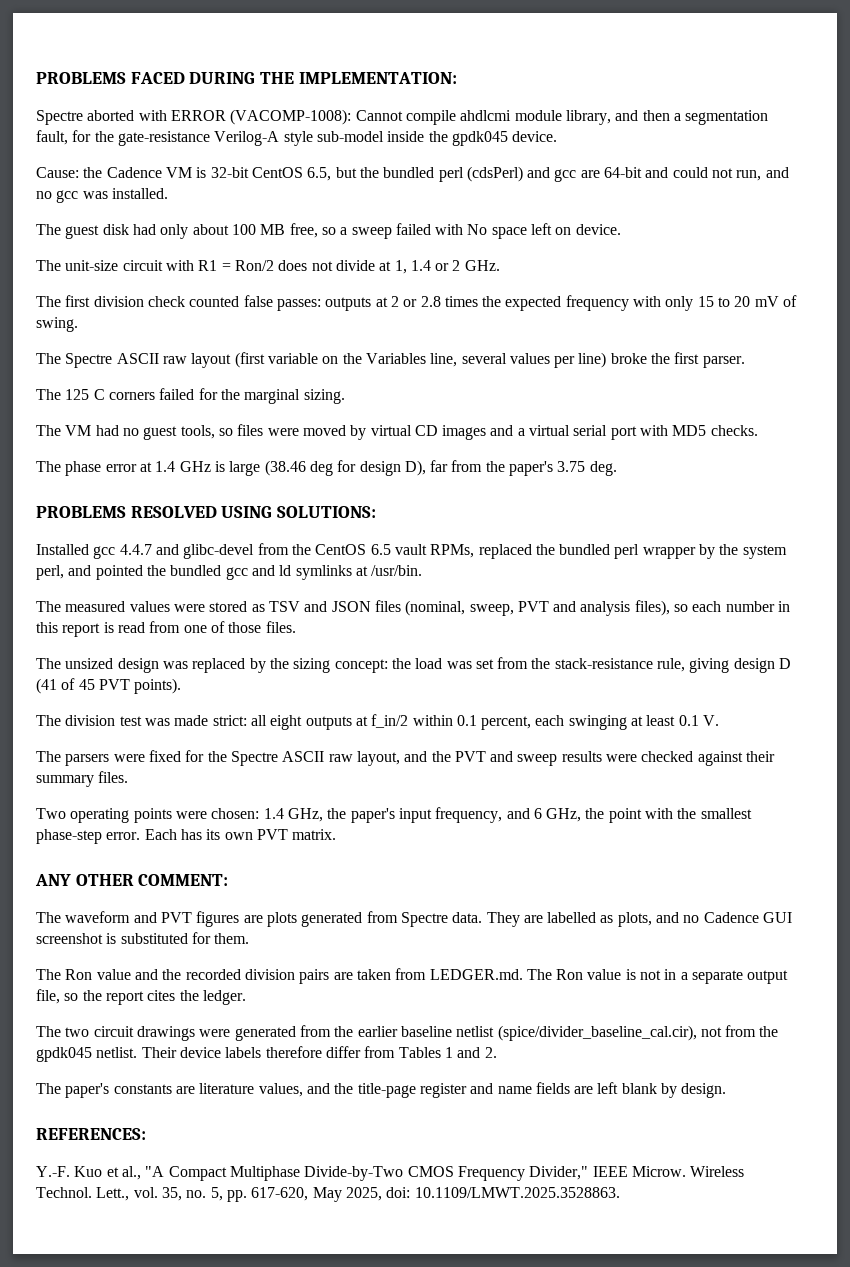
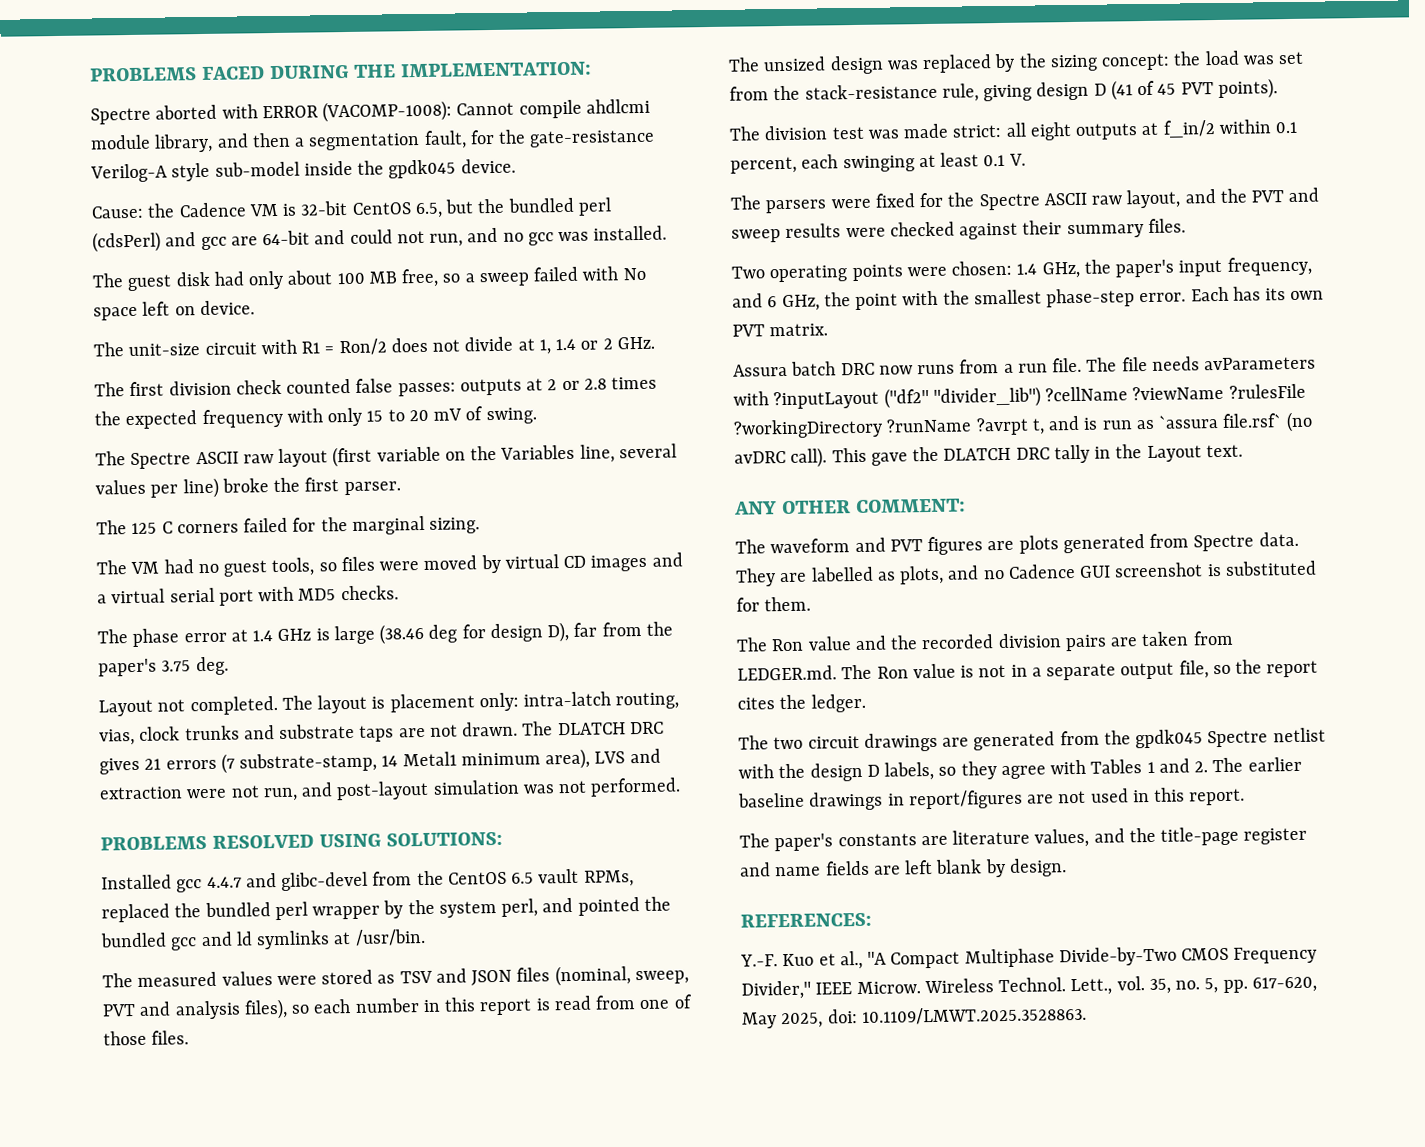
(617, 468) none -> [98,691,680,717] [99,721,664,746] [99,748,661,775] [99,777,682,802] // Layout not completed. The layout is placement only: intra-latch routing, vias, clock trunks and substrate taps are not drawn. The DLATCH DRC gives 21 errors (7 substrate-stamp, 14 Metal1 minimum area), LVS and extraction were not run, and post-layout simulation was not performed.
(337, 834) none -> [733,356,1317,377] [733,383,1306,410] [733,411,1313,439] [734,444,1243,468] // Assura batch DRC now runs from a run file. The file needs avParameters with ?inputLayout ("df2" "divider_lib") ?cellName ?viewName ?rulesFile ?workingDirectory ?runName ?avrpt t, and is run as `assura file.rsf` (no avDRC call). This gave the DLATCH DRC tally in the Layout text.
[199,1029,231,1037] were -> [942,737,970,747] are
[357,1025,779,1041] [36,1046,497,1062] earlier baseline netlist (spice/divider_baseline_cal.cir), not from the gpdk045 netlist. Their device labels therefore differ from Tables 1 and 2. -> [1135,727,1326,749] [738,756,1302,782] [738,787,1246,811] gpdk045 Spectre netlist with the design D labels, so they agree with Tables 1 and 2. The earlier baseline drawings in report/figures are not used in this report.

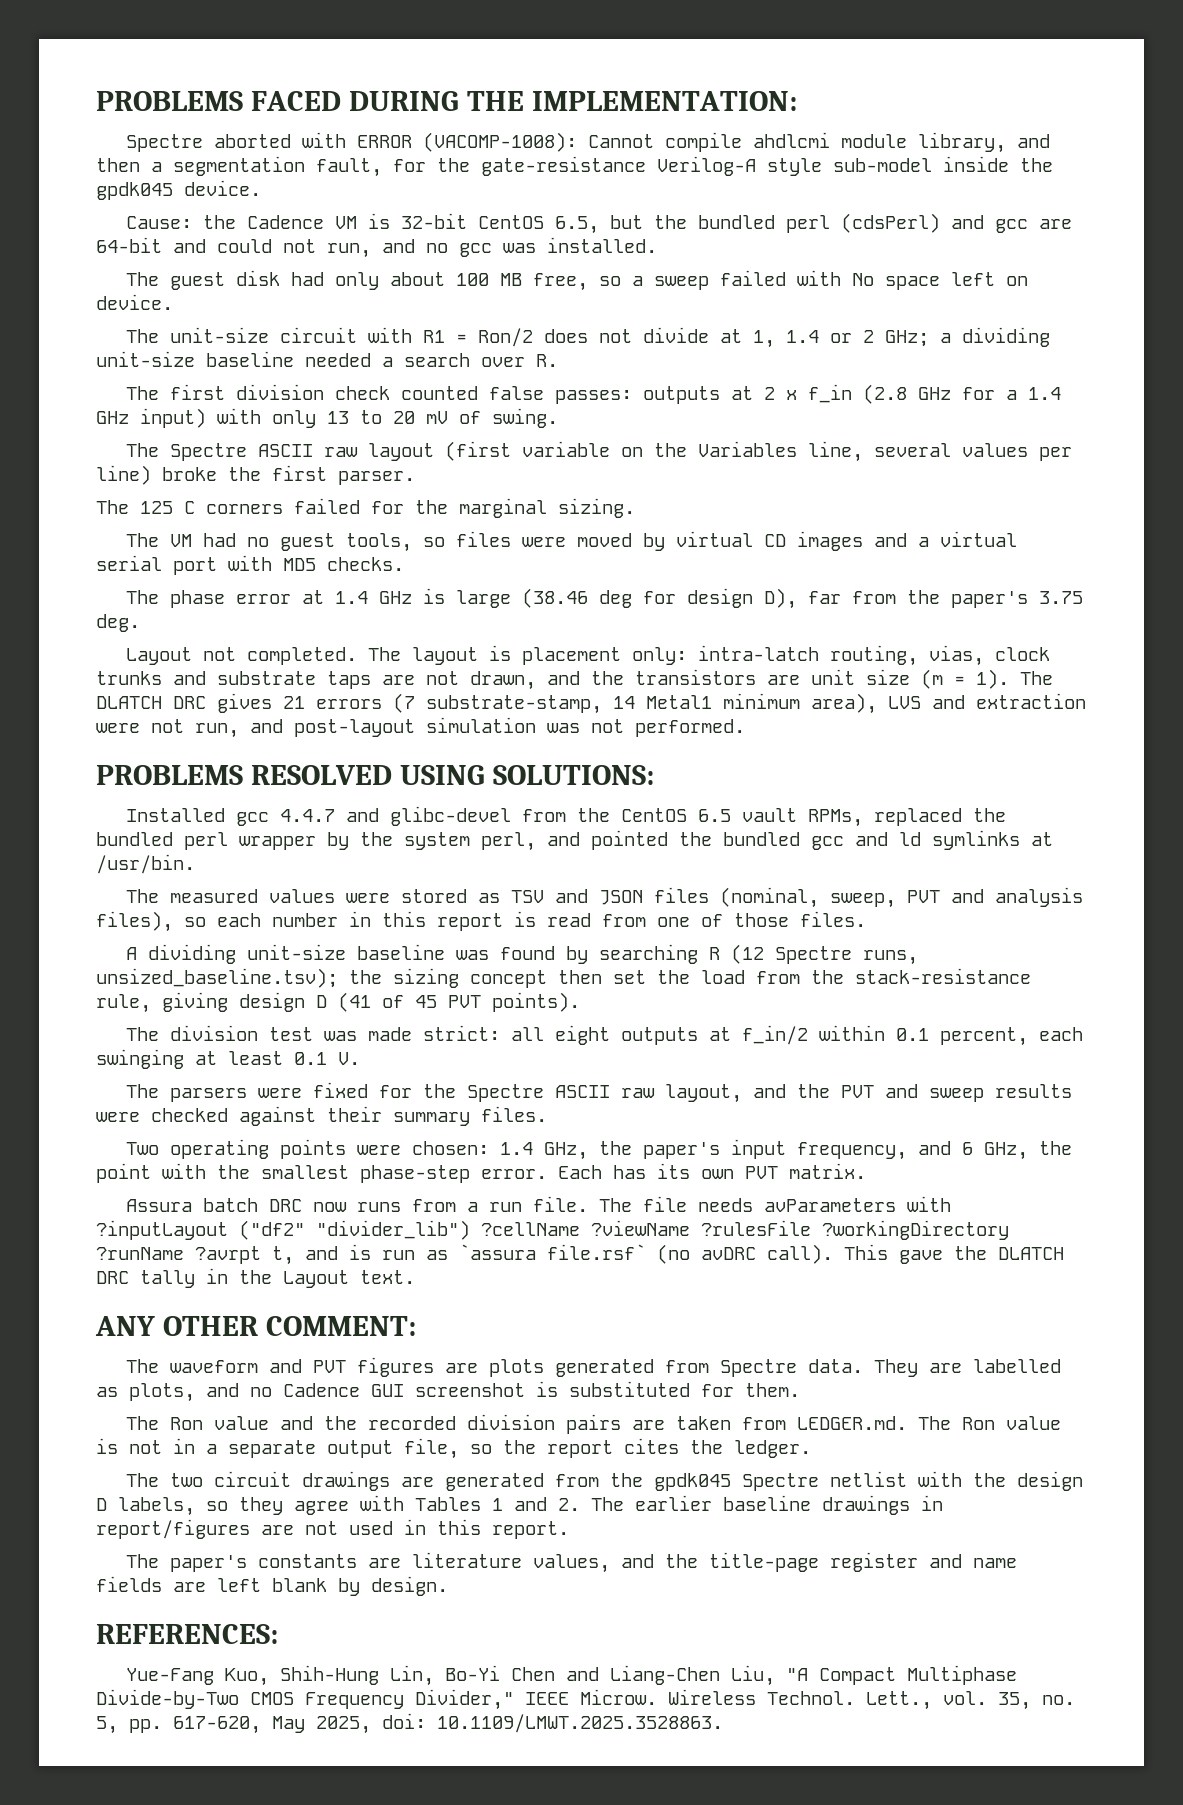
[616,336,655,350] GHz. -> [885,327,1051,347] [96,351,558,367] GHz; a dividing unit-size baseline needed a search over R.
[561,376,658,391] [94,408,283,430] or 2.8 times the expected frequency -> [786,384,1062,404] [96,408,206,428] x f_in (2.8 GHz for a 1.4 GHz input)
[366,410,384,422] 15 -> [327,411,349,424] 13
[462,721,519,737] drawn. -> [470,669,1009,690] drawn, and the transistors are unit size (m = 1).
[728,50,1305,75] The unsized design was replaced by the sizing concept: the load was set -> [126,944,919,965] [96,968,745,988] A dividing unit-size baseline was found by searching R (12 Spectre runs, unsized_baseline.tsv); the sizing concept then set the load
[740,950,863,970] Y.-F. Kuo et al., -> [126,1665,776,1686] Yue-Fang Kuo, Shih-Hung Lin, Bo-Yi Chen and Liang-Chen Liu,

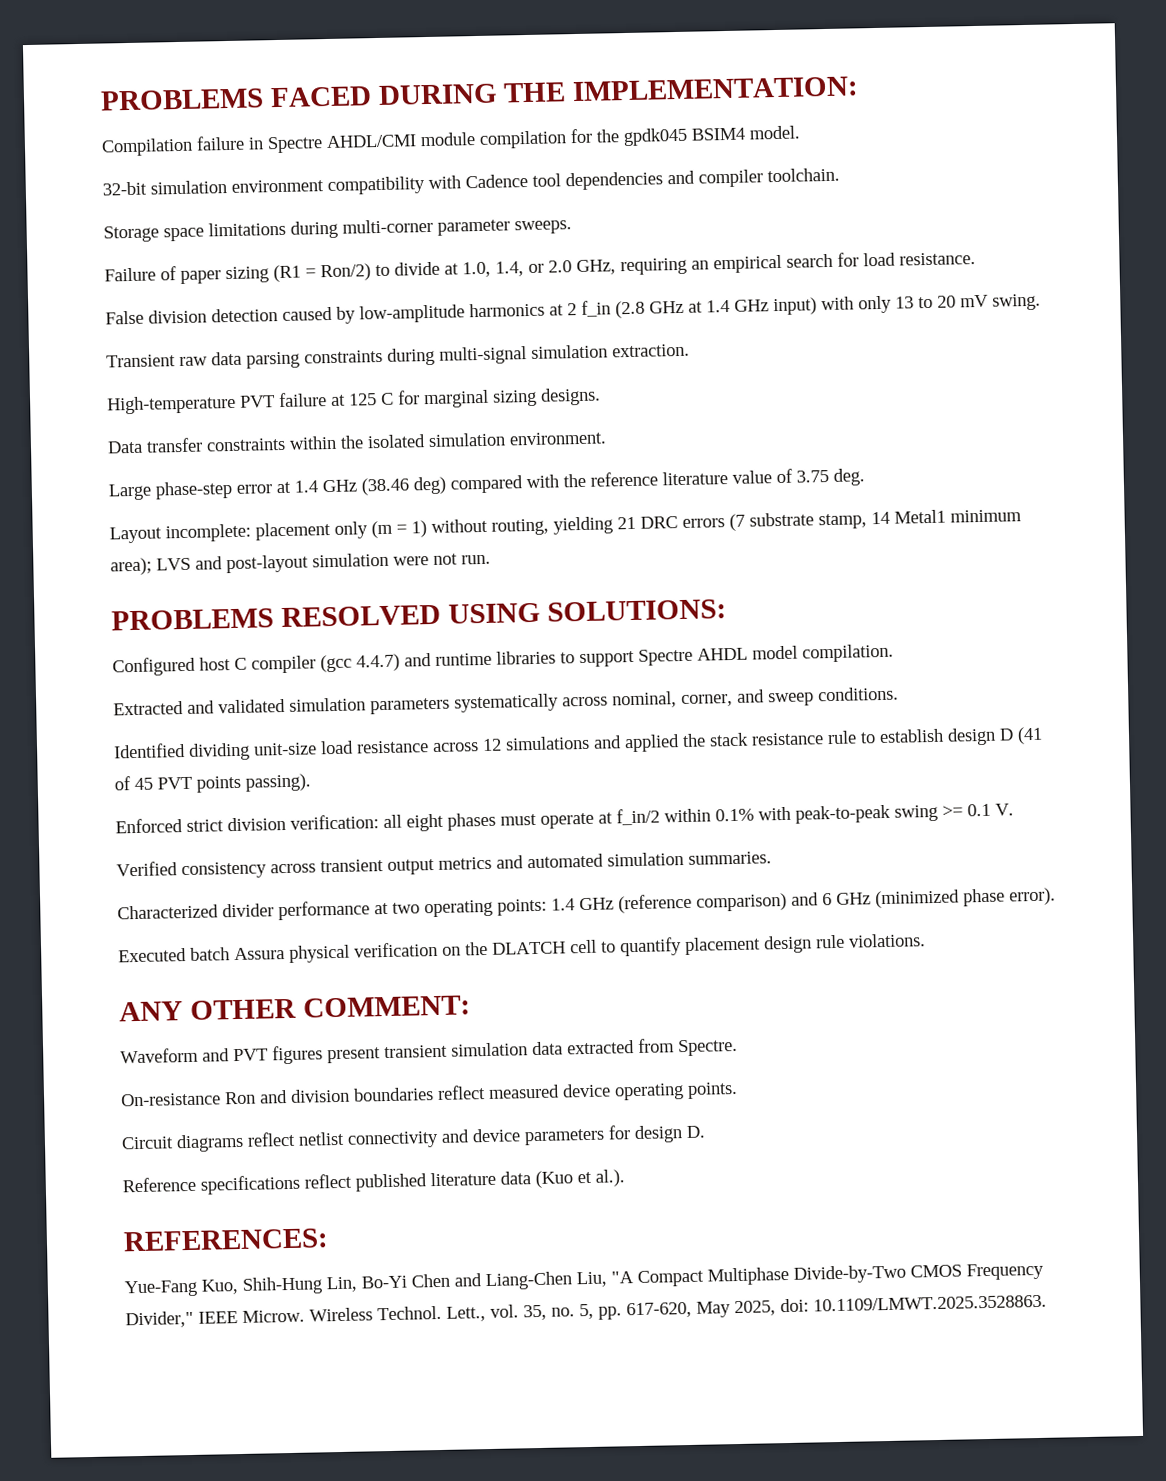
[126,132,1051,153] [96,156,1053,177] [96,180,261,200] [126,213,1073,234] [96,237,657,258] [126,270,1029,291] [96,294,173,310] [126,327,1051,348] [96,351,558,367] [126,384,721,404] Spectre aborted with ERROR (VACOMP-1008): Cannot compile ahdlcmi module library, and then a segmentation fault, for the gate-resistance Verilog-A style sub-model inside the gpdk045 device. // Cause: the Cadence VM is 32-bit CentOS 6.5, but the bundled perl (cdsPerl) and gcc are 64-bit and could not run, and no gcc was installed. // The guest disk had only about 100 MB free, so a sweep failed with No space left on device. // The unit-size circuit with R1 = Ron/2 does not divide at 1, 1.4 or 2 GHz; a dividing unit-size baseline needed a search over R. // The first division check counted false passes: outputs -> [101,125,800,157] [102,167,840,196] [103,218,572,243] [104,252,976,284] [105,302,545,325] Compilation failure in Spectre AHDL/CMI module compilation for the gpdk045 BSIM4 model. // 32-bit simulation environment compatibility with Cadence tool dependencies and compiler toolchain. // Storage space limitations during multi-corner parameter sweeps. // Failure of paper sizing (R1 = Ron/2) to divide at 1.0, 1.4, or 2.0 GHz, requiring an empirical search for load resistance. // False division detection caused by low-amplitude harmonics
[786,390,798,400] x -> (577, 309) none
[962,387,1018,400] for a -> [688,301,703,313] at
[459,411,481,424] of -> (989, 301) none
[126,441,1073,462] [96,465,415,485] [96,498,635,518] [126,531,1018,552] [96,555,404,575] [126,588,1084,609] [96,614,140,632] [126,645,1051,666] [96,669,1053,690] [96,693,602,714] The Spectre ASCII raw layout (first variable on the Variables line, several values per line) broke the first parser. // The 125 C corners failed for the marginal sizing. // The VM had no guest tools, so files were moved by virtual CD images and a virtual serial port with MD5 checks. // The phase error at 1.4 GHz is large (38.46 deg for design D), far from the paper's 3.75 deg. // Layout not completed. The layout is placement only: intra-latch routing, vias, clock trunks and substrate taps are not drawn, and the transistors are unit size (m = 1). The DLATCH DRC gives 21 errors (7 substrate-stamp, -> [106,343,690,369] [107,387,601,415] [107,431,607,454] [108,468,865,501] [109,512,867,544] Transient raw data parsing constraints during multi-signal simulation extraction. // High-temperature PVT failure at 125 C for marginal sizing designs. // Data transfer constraints within the isolated simulation environment. // Large phase-step error at 1.4 GHz (38.46 deg) compared with the reference literature value of 3.75 deg. // Layout incomplete: placement only (m = 1) without routing, yielding 21 DRC errors (7 substrate stamp,
[811,693,877,714] area), -> [110,557,152,576] area);
[976,693,1086,709] [96,717,745,738] [96,765,654,785] [126,806,1007,827] [96,830,1053,851] [96,854,195,874] [126,887,1084,908] [96,911,866,932] [126,944,919,965] [96,968,1031,988] [96,992,228,1013] extraction were not run, and post-layout simulation was not performed. // PROBLEMS RESOLVED USING SOLUTIONS: // Installed gcc 4.4.7 and glibc-devel from the CentOS 6.5 vault RPMs, replaced the bundled perl wrapper by the system perl, and pointed the bundled gcc and ld symlinks at /usr/bin. // The measured values were stored as TSV and JSON files (nominal, sweep, PVT and analysis files), so each number in this report is read from one of those files. // A dividing unit-size baseline was found by searching R (12 Spectre runs, unsized_baseline.tsv); the sizing concept then set the load from the stack-resistance rule, giving -> [226,552,491,574] [111,599,728,631] [112,643,894,677] [113,686,899,716] [113,728,944,761] post-layout simulation were not run. // PROBLEMS RESOLVED USING SOLUTIONS: // Configured host C compiler (gcc 4.4.7) and runtime libraries to support Spectre AHDL model compilation. // Extracted and validated simulation parameters systematically across nominal, corner, and sweep conditions. // Identified dividing unit-size load resistance across 12 simulations and applied the stack resistance rule to establish
[492,992,580,1012] [126,1025,1084,1046] [96,1049,360,1069] [126,1082,1073,1103] [96,1106,547,1126] [126,1139,1073,1160] [96,1163,866,1183] [126,1196,952,1212] [96,1220,1009,1240] [96,1244,1064,1265] [96,1268,415,1288] points). // The division test was made strict: all eight outputs at f_in/2 within 0.1 percent, each swinging at least 0.1 V. // The parsers were fixed for the Spectre ASCII raw layout, and the PVT and sweep results were checked against their summary files. // Two operating points were chosen: 1.4 GHz, the paper's input frequency, and 6 GHz, the point with the smallest phase-step error. Each has its own PVT matrix. // Assura batch DRC now runs from a run file. The file needs avParameters with ?inputLayout ("df2" "divider_lib") ?cellName ?viewName ?rulesFile ?workingDirectory ?runName ?avrpt t, and is run as `assura file.rsf` (no avDRC call). This gave the DLATCH DRC tally in the Layout text. -> [196,773,311,793] [115,803,1014,834] [116,851,772,880] [117,887,1056,921] [118,933,926,963] points passing). // Enforced strict division verification: all eight phases must operate at f_in/2 within 0.1% with peak-to-peak swing >= 0.1 V. // Verified consistency across transient output metrics and automated simulation summaries. // Characterized divider performance at two operating points: 1.4 GHz (reference comparison) and 6 GHz (minimized phase error). // Executed batch Assura physical verification on the DLATCH cell to quantify placement design rule violations.
[126,1359,259,1373] The waveform -> [120,1047,199,1064] Waveform
[445,1359,1062,1377] [96,1381,800,1402] [126,1414,1062,1434] [96,1438,811,1459] [126,1471,1084,1491] [96,1495,943,1516] [96,1519,569,1539] [126,1552,1018,1573] [96,1576,448,1596] are plots generated from Spectre data. They are labelled as plots, and no Cadence GUI screenshot is substituted for them. // The Ron value and the recorded division pairs are taken from LEDGER.md. The Ron value is not in a separate output file, so the report cites the ledger. // The two circuit drawings are generated from the gpdk045 Spectre netlist with the design D labels, so they agree with Tables 1 and 2. The earlier baseline drawings in report/figures are not used in this report. // The paper's constants are literature values, and the title-page register and name fields are left blank by design. -> [327,1038,738,1064] [121,1081,738,1107] [121,1125,705,1153] [122,1169,625,1195] present transient simulation data extracted from Spectre. // On-resistance Ron and division boundaries reflect measured device operating points. // Circuit diagrams reflect netlist connectivity and device parameters for design D. // Reference specifications reflect published literature data (Kuo et al.).

